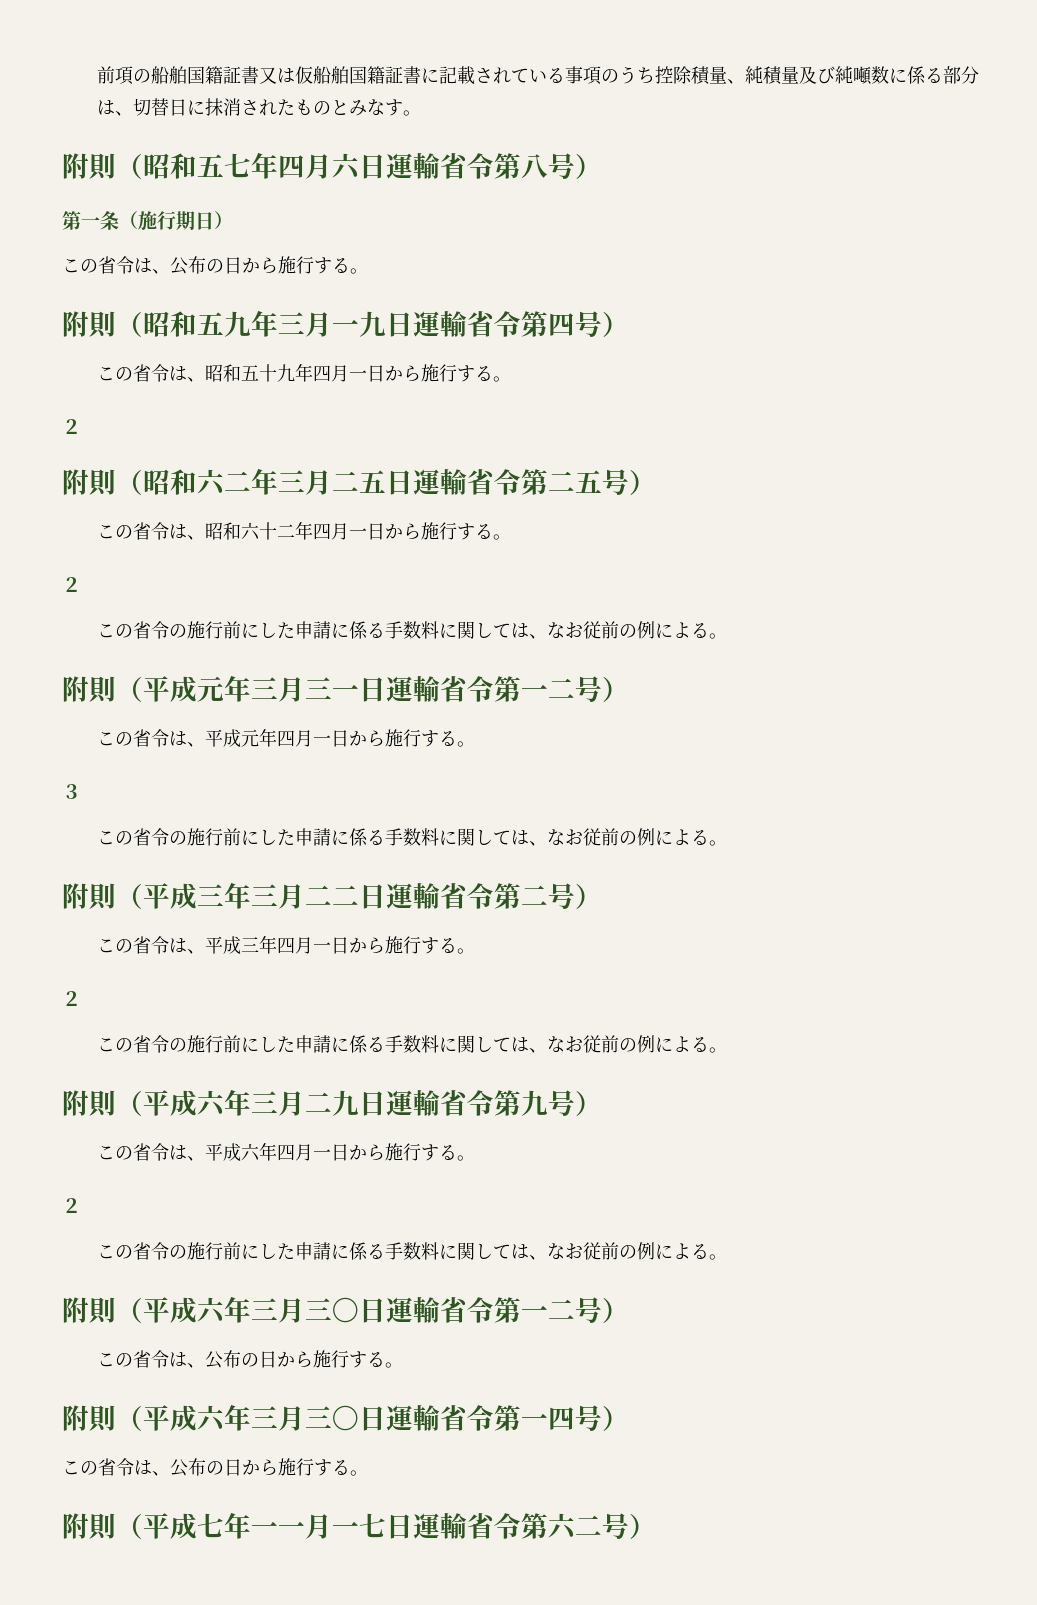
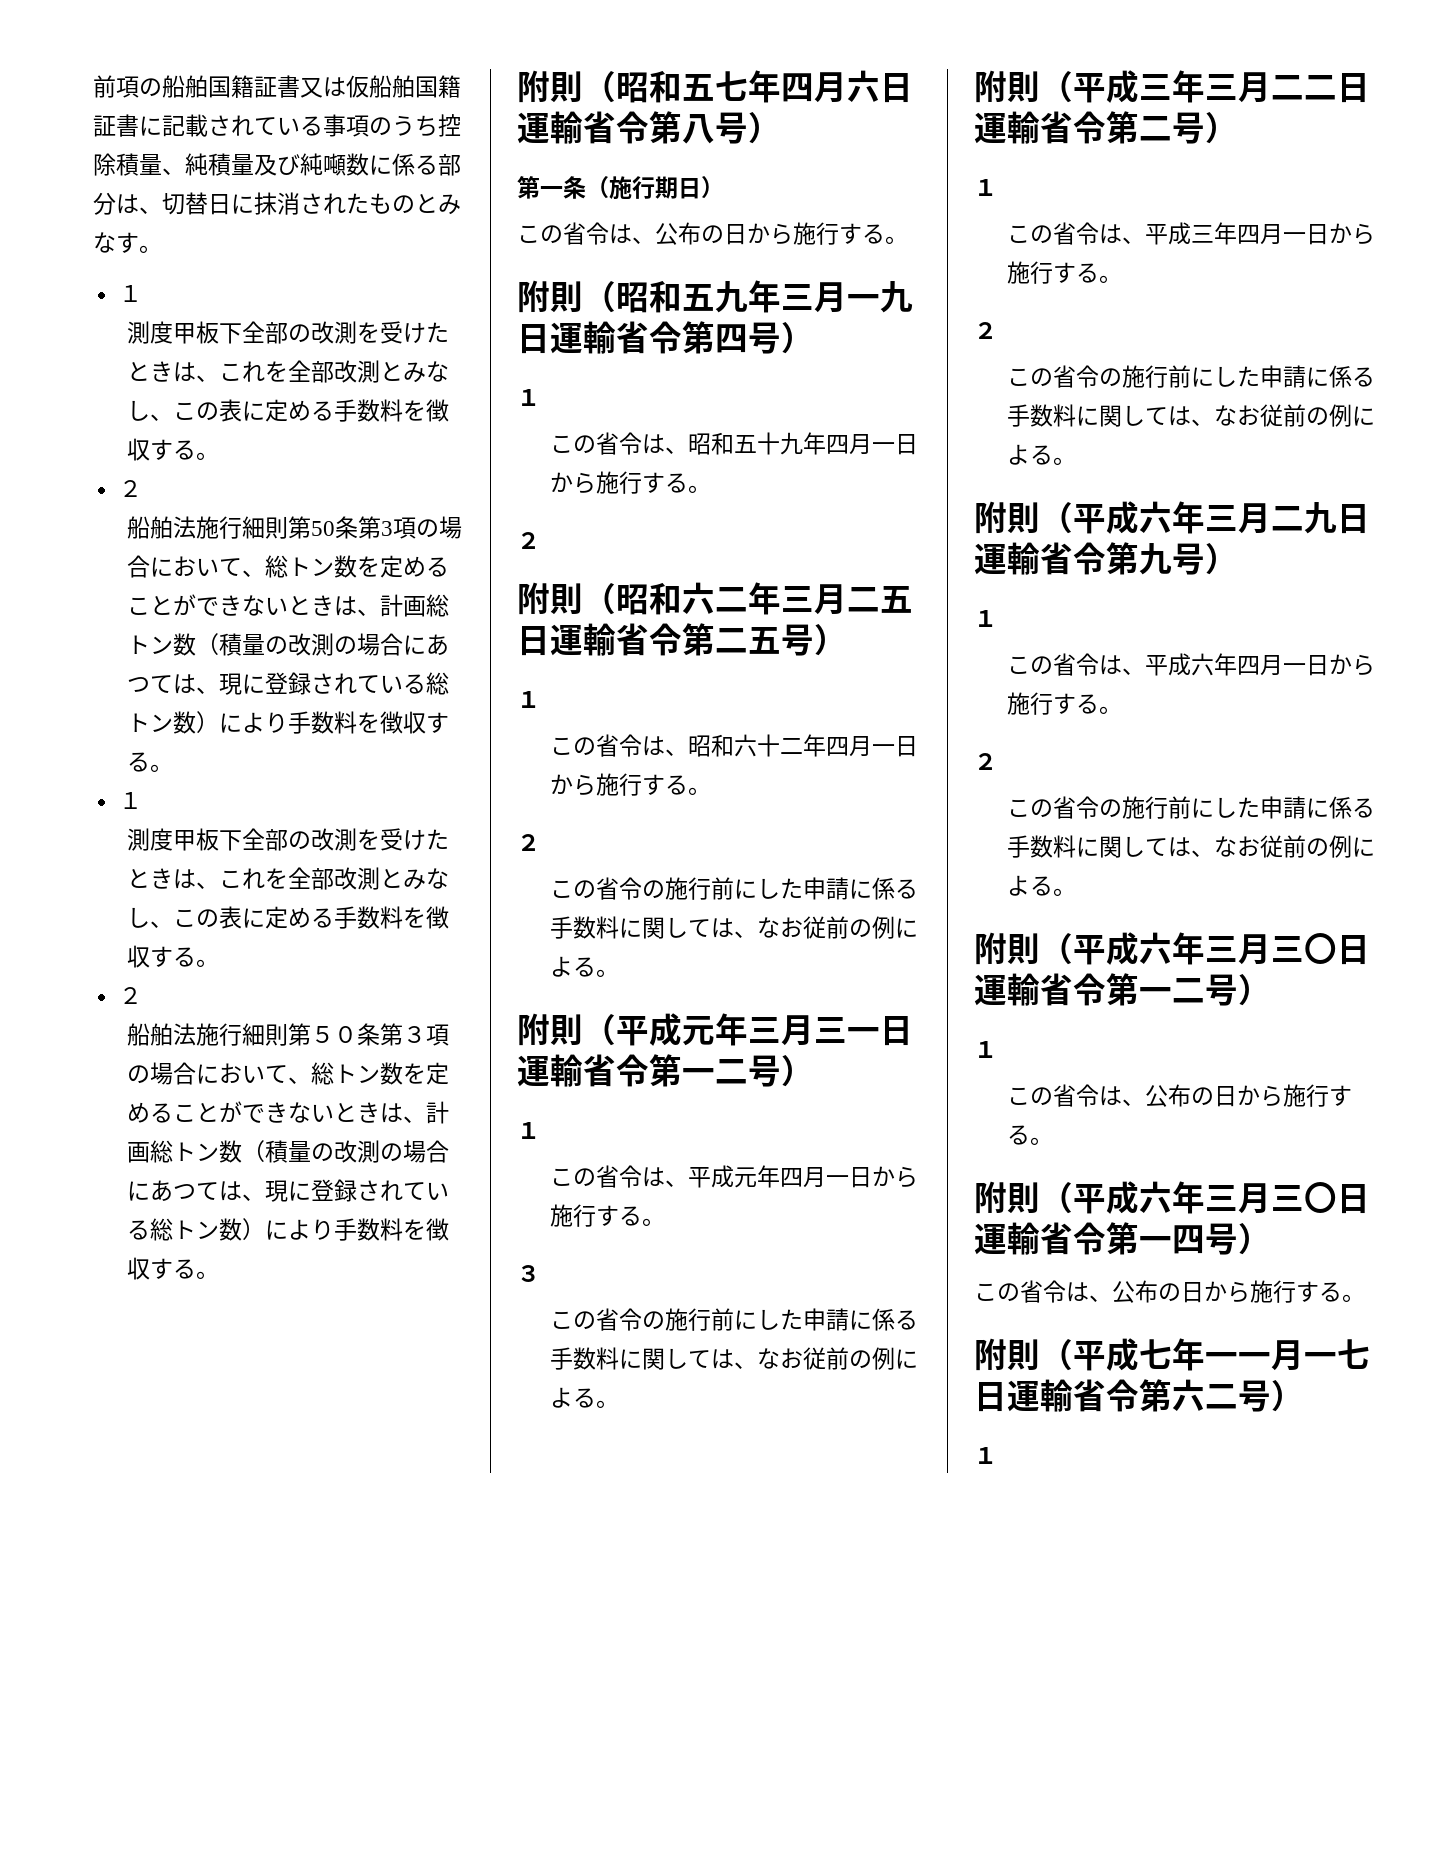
(421, 113) none -> [118,285,142,302] [126,321,449,344] [126,360,449,383] [126,399,449,422] [126,438,219,461] [118,480,142,497] [126,516,462,539] [126,555,449,578] [126,594,449,617] [126,633,449,656] [126,672,449,695] [126,711,449,734] [126,752,173,772] [118,792,142,809] [126,828,449,851] [126,867,449,890] [126,906,449,929] [126,945,219,968] [118,987,142,1004] [126,1023,449,1046] [126,1062,449,1085] [126,1101,449,1124] [126,1140,449,1163] [126,1179,449,1202] [126,1218,449,1241] [126,1257,219,1280] // １ // 測度甲板下全部の改測を受けたときは、これを全部改測とみなし、この表に定める手数料を徴収する。 // ２ // 船舶法施行細則第50条第3項の場合において、総トン数を定めることができないときは、計画総トン数（積量の改測の場合にあつては、現に登録されている総トン数）により手数料を徴収する。 // １ // 測度甲板下全部の改測を受けたときは、これを全部改測とみなし、この表に定める手数料を徴収する。 // ２ // 船舶法施行細則第５０条第３項の場合において、総トン数を定めることができないときは、計画総トン数（積量の改測の場合にあつては、現に登録されている総トン数）により手数料を徴収する。
(629, 324) none -> [517,389,540,406] // １
(656, 482) none -> [517,691,540,708] // １
(629, 689) none -> [517,1122,540,1139] // １
(602, 896) none -> [974,179,997,196] // １
(602, 1103) none -> [974,610,997,627] // １
(629, 1310) none -> [974,1041,997,1058] // １
(656, 1526) none -> [974,1447,997,1464] // １

